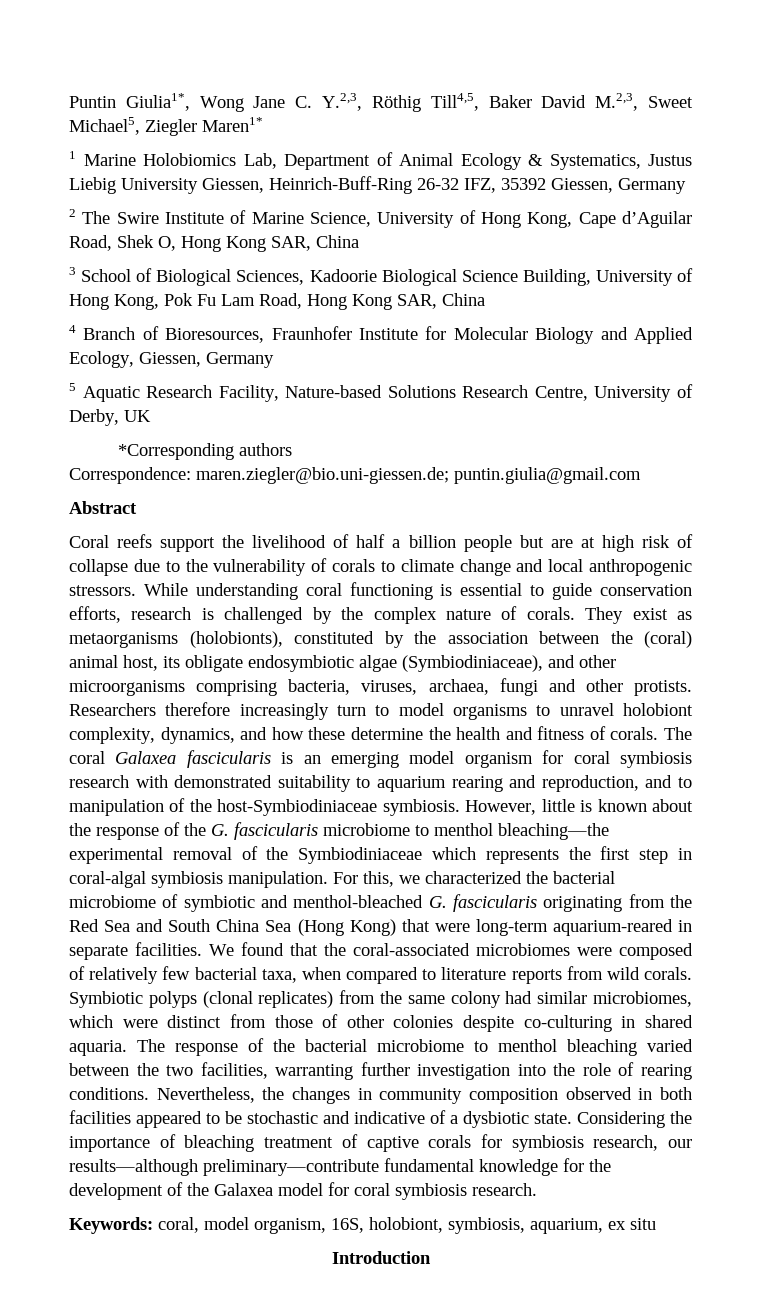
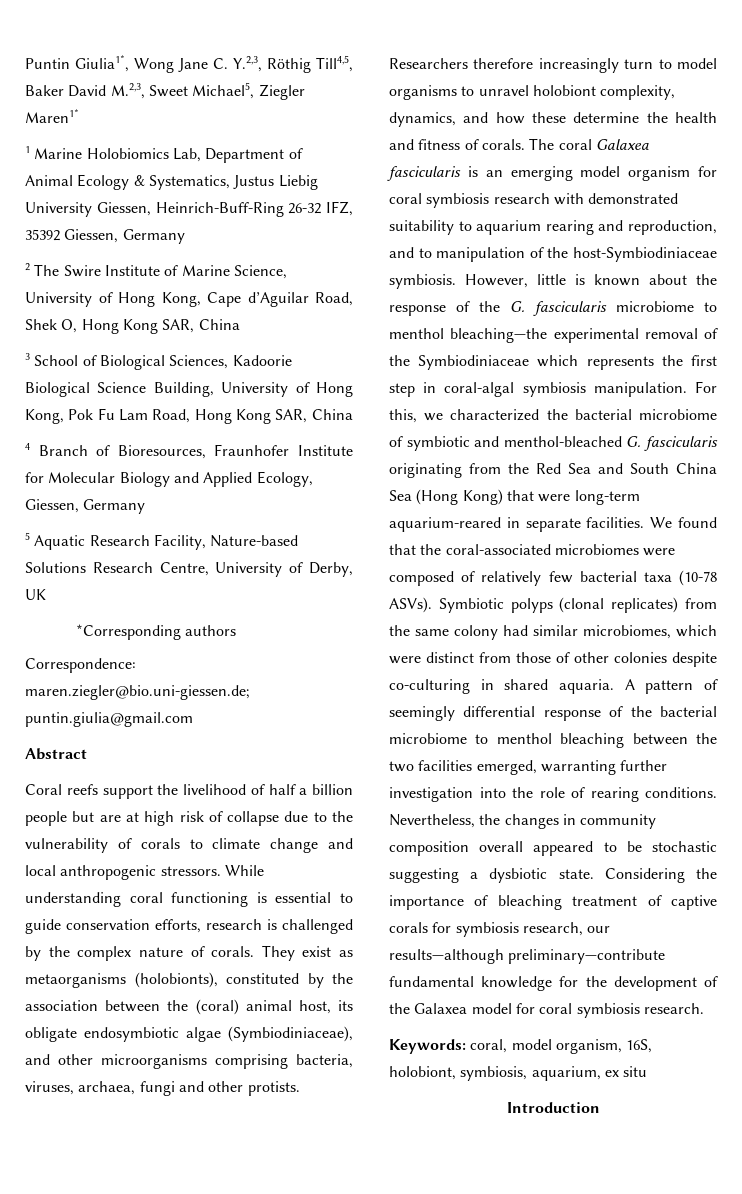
[261,966,692,984] taxa, when compared to literature reports from wild corals. -> [643,570,717,586] [389,597,432,613] taxa (10-78 ASVs).
[137,1039,165,1052] The -> [624,679,718,694] [389,706,536,721] A pattern of seemingly differential
[647,1039,693,1052] varied -> (625, 740) none
[200,1062,268,1079] facilities, -> [418,760,537,775] facilities emerged,
[565,1087,692,1100] [69,1110,131,1124] observed in both facilities -> [479,841,524,852] overall
[323,1110,446,1124] and indicative of -> [389,868,459,883] suggesting

